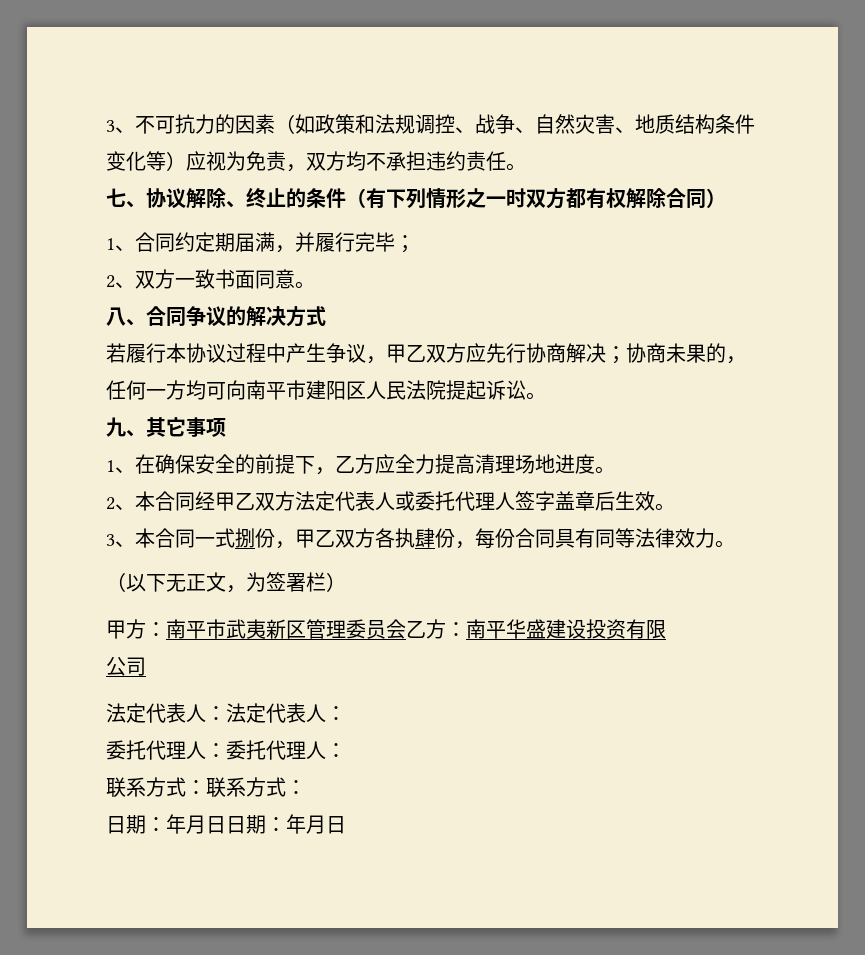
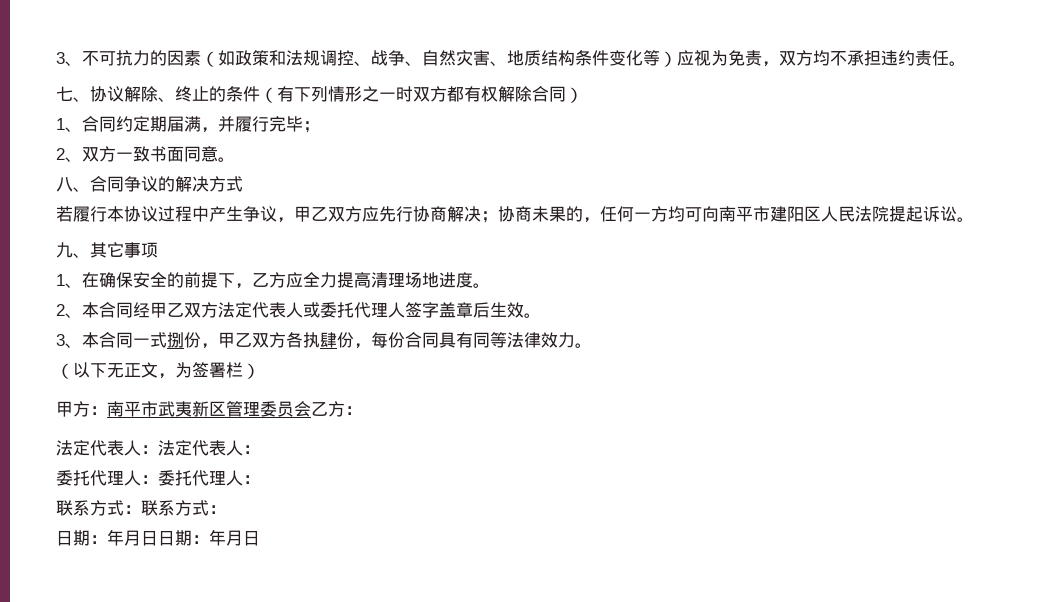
[466,619,666,639] [106,656,146,676] 南平华盛建设投资有限 // 公司 -> (362, 410) none

